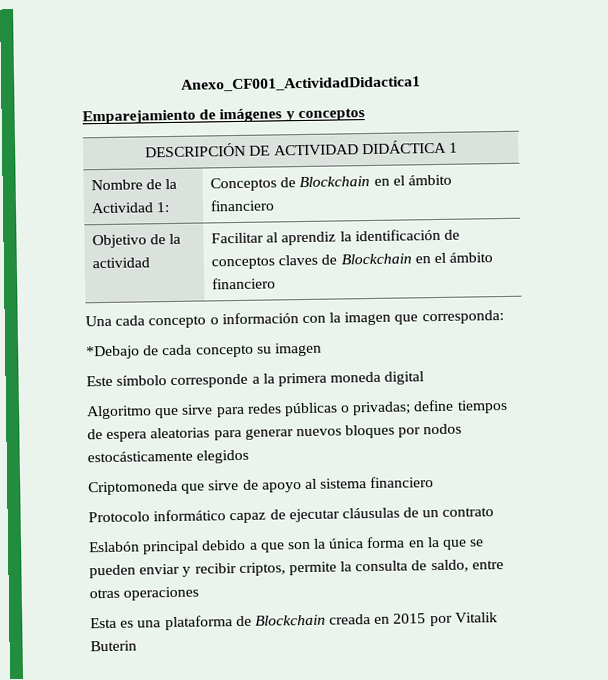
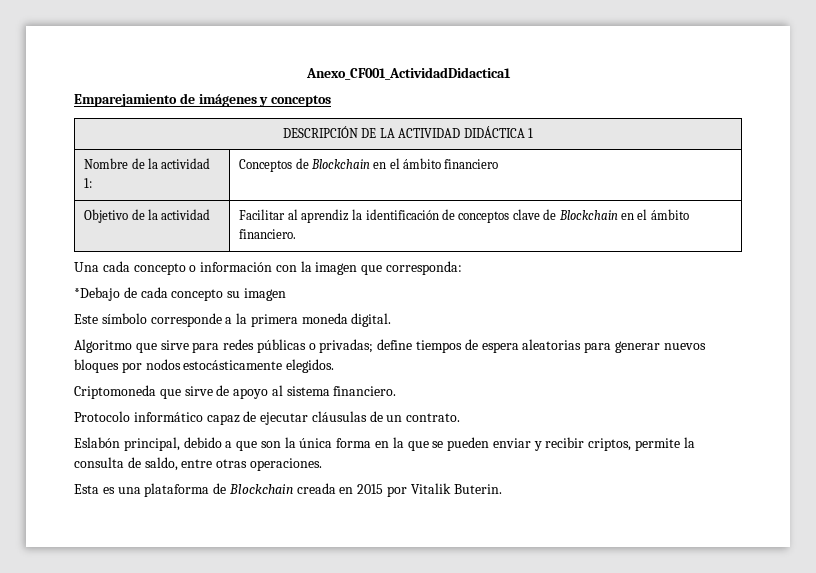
(271, 150) none -> [379,128,395,138] LA
[91,202,155,214] Actividad -> [161,158,211,169] actividad
[278,252,494,266] [212,277,277,290] claves de Blockchain en el ámbito financiero -> [512,209,689,220] [239,229,297,239] clave de Blockchain en el ámbito financiero.
[384,371,425,385] digital -> [351,313,392,327] digital.
[196,449,250,464] elegidos -> [286,359,335,373] elegidos.
[370,476,435,489] financiero -> [333,386,397,396] financiero.
[442,507,495,517] contrato -> [406,413,461,422] contrato.
[143,540,200,555] principal -> [123,437,180,451] principal,
[123,586,200,601] operaciones -> [249,458,322,471] operaciones.
[90,640,137,652] Buterin -> [453,484,502,494] Buterin.

